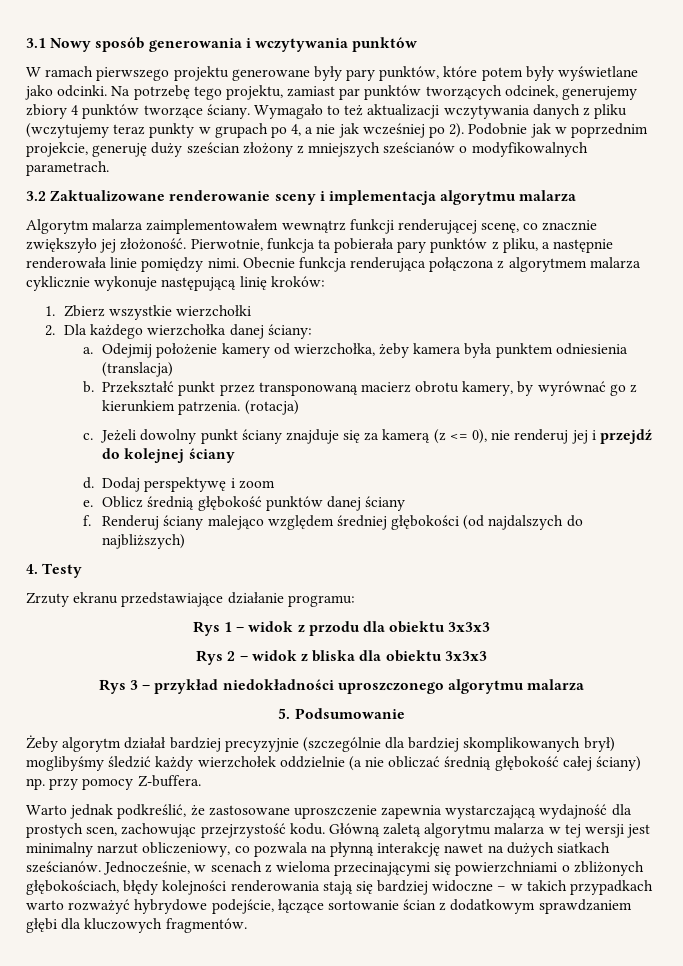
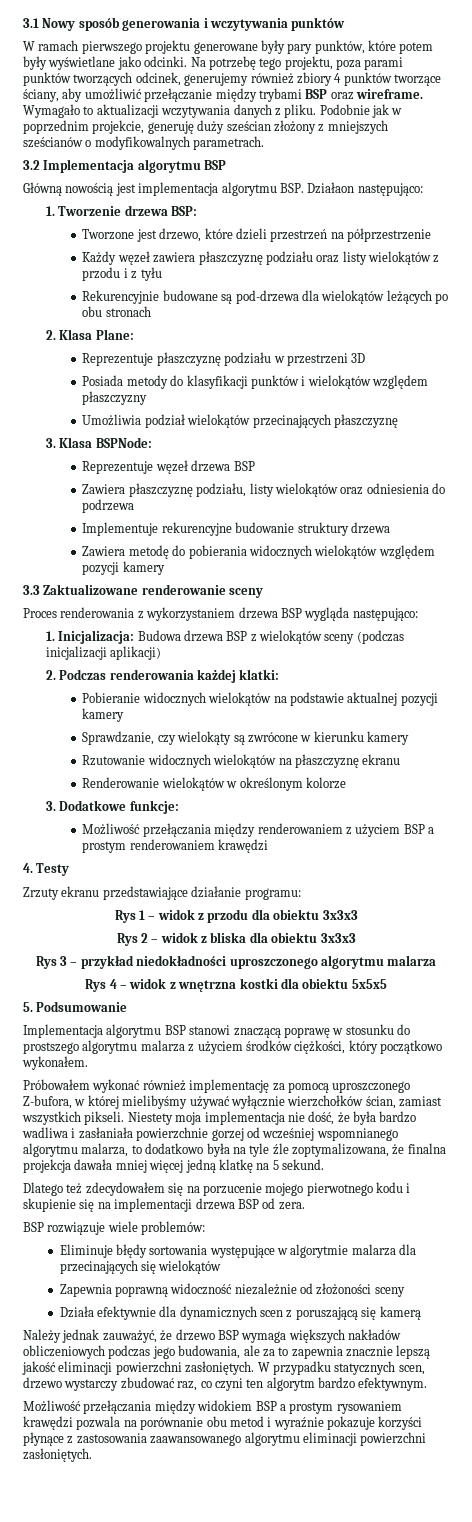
[287,86,361,100] zamiast par -> [336,57,404,70] poza parami
(638, 93) none -> [250,73,294,84] również
[206,104,250,119] ściany. -> [23,88,423,102] ściany, aby umożliwić przełączanie między trybami BSP oraz wireframe.
[344,105,364,116] też -> (94, 110) none
[594,104,628,119] [26,123,465,138] pliku (wczytujemy teraz punkty w grupach po 4, a nie jak wcześniej po 2). -> [284,104,317,118] pliku.
[50,190,577,205] [26,219,598,234] [26,238,614,253] [26,257,641,272] [26,276,325,291] [45,305,252,320] [45,324,312,339] [83,343,628,358] [102,362,174,377] [83,381,638,396] [102,400,299,415] [83,429,652,444] [102,448,235,463] [83,477,275,492] [83,496,406,511] [83,515,583,530] [102,534,186,549] Zaktualizowane renderowanie sceny i implementacja algorytmu malarza // Algorytm malarza zaimplementowałem wewnątrz funkcji renderującej scenę, co znacznie zwiększyło jej złożoność. Pierwotnie, funkcja ta pobierała pary punktów z pliku, a następnie renderowała linie pomiędzy nimi. Obecnie funkcja renderująca połączona z algorytmem malarza cyklicznie wykonuje następującą linię kroków: // 1. Zbierz wszystkie wierzchołki // 2. Dla każdego wierzchołka danej ściany: // a. Odejmij położenie kamery od wierzchołka, żeby kamera była punktem odniesienia (translacja) // b. Przekształć punkt przez transponowaną macierz obrotu kamery, by wyrównać go z kierunkiem patrzenia. (rotacja) // c. Jeżeli dowolny punkt ściany znajduje się za kamerą (z <= 0), nie renderuj jej i przejdź do kolejnej ściany // d. Dodaj perspektywę i zoom // e. Oblicz średnią głębokość punktów danej ściany // f. Renderuj ściany malejąco względem średniej głębokości (od najdalszych do najbliższych) -> [43,159,227,173] [23,182,423,196] [45,205,197,216] [82,228,432,242] [82,251,440,265] [82,267,162,281] [82,290,449,304] [82,306,151,317] [45,329,134,340] [82,352,366,366] [82,375,429,389] [82,391,148,405] [82,414,398,428] [45,437,152,448] [82,460,255,474] [82,483,446,497] [82,499,135,513] [82,522,390,536] [82,545,435,559] [82,561,165,575] [23,584,264,598] [23,607,418,621] [45,630,404,644] [45,646,162,660] [45,669,280,683] [82,692,438,706] [82,708,125,722] [82,731,410,745] [82,754,401,768] [82,777,346,791] [45,800,179,814] [82,823,435,837] [82,839,269,853] Implementacja algorytmu BSP // Główną nowością jest implementacja algorytmu BSP. Działaon następująco: // 1. Tworzenie drzewa BSP: // Tworzone jest drzewo, które dzieli przestrzeń na półprzestrzenie // Każdy węzeł zawiera płaszczyznę podziału oraz listy wielokątów z przodu i z tyłu // Rekurencyjnie budowane są pod-drzewa dla wielokątów leżących po obu stronach // 2. Klasa Plane: // Reprezentuje płaszczyznę podziału w przestrzeni 3D // Posiada metody do klasyfikacji punktów i wielokątów względem płaszczyzny // Umożliwia podział wielokątów przecinających płaszczyznę // 3. Klasa BSPNode: // Reprezentuje węzeł drzewa BSP // Zawiera płaszczyznę podziału, listy wielokątów oraz odniesienia do podrzewa // Implementuje rekurencyjne budowanie struktury drzewa // Zawiera metodę do pobierania widocznych wielokątów względem pozycji kamery // 3.3 Zaktualizowane renderowanie sceny // Proces renderowania z wykorzystaniem drzewa BSP wygląda następująco: // 1. Inicjalizacja: Budowa drzewa BSP z wielokątów sceny (podczas inicjalizacji aplikacji) // 2. Podczas renderowania każdej klatki: // Pobieranie widocznych wielokątów na podstawie aktualnej pozycji kamery // Sprawdzanie, czy wielokąty są zwrócone w kierunku kamery // Rzutowanie widocznych wielokątów na płaszczyznę ekranu // Renderowanie wielokątów w określonym kolorze // 3. Dodatkowe funkcje: // Możliwość przełączania między renderowaniem z użyciem BSP a prostym renderowaniem krawędzi
[278,708,405,719] [26,735,615,752] [26,756,642,771] [26,775,201,790] [26,804,632,819] [26,823,651,838] [26,842,611,857] [26,861,644,876] [26,880,654,895] [26,899,632,914] [26,918,247,933] 5. Podsumowanie // Żeby algorytm działał bardziej precyzyjnie (szczególnie dla bardziej skomplikowanych brył) moglibyśmy śledzić każdy wierzchołek oddzielnie (a nie obliczać średnią głębokość całej ściany) np. przy pomocy Z-buffera. // Warto jednak podkreślić, że zastosowane uproszczenie zapewnia wystarczającą wydajność dla prostych scen, zachowując przejrzystość kodu. Główną zaletą algorytmu malarza w tej wersji jest minimalny narzut obliczeniowy, co pozwala na płynną interakcję nawet na dużych siatkach sześcianów. Jednocześnie, w scenach z wieloma przecinającymi się powierzchniami o zbliżonych głębokościach, błędy kolejności renderowania stają się bardziej widoczne – w takich przypadkach warto rozważyć hybrydowe podejście, łączące sortowanie ścian z dodatkowym sprawdzaniem głębi dla kluczowych fragmentów. -> [85,978,387,992] [23,1001,128,1012] [23,1024,410,1038] [23,1040,442,1054] [22,1056,88,1070] [23,1079,411,1093] [23,1095,442,1109] [22,1111,417,1125] [22,1127,398,1141] [23,1143,446,1157] [23,1159,324,1173] [23,1182,411,1196] [23,1198,305,1212] [23,1221,206,1235] [59,1244,417,1258] [59,1260,222,1274] [59,1283,405,1297] [59,1306,421,1320] [23,1329,401,1343] [23,1345,431,1359] [22,1361,425,1375] [23,1377,428,1391] [23,1400,402,1414] [23,1416,423,1430] [23,1432,427,1446] [23,1448,92,1462] Rys 4 – widok z wnętrzna kostki dla obiektu 5x5x5 // 5. Podsumowanie // Implementacja algorytmu BSP stanowi znaczącą poprawę w stosunku do prostszego algorytmu malarza z użyciem środków ciężkości, który początkowo wykonałem. // Próbowałem wykonać również implementację za pomocą uproszczonego Z-bufora, w której mielibyśmy używać wyłącznie wierzchołków ścian, zamiast wszystkich pikseli. Niestety moja implementacja nie dość, że była bardzo wadliwa i zasłaniała powierzchnie gorzej od wcześniej wspomnianego algorytmu malarza, to dodatkowo była na tyle źle zoptymalizowana, że finalna projekcja dawała mniej więcej jedną klatkę na 5 sekund. // Dlatego też zdecydowałem się na porzucenie mojego pierwotnego kodu i skupienie się na implementacji drzewa BSP od zera. // BSP rozwiązuje wiele problemów: // Eliminuje błędy sortowania występujące w algorytmie malarza dla przecinających się wielokątów // Zapewnia poprawną widoczność niezależnie od złożoności sceny // Działa efektywnie dla dynamicznych scen z poruszającą się kamerą // Należy jednak zauważyć, że drzewo BSP wymaga większych nakładów obliczeniowych podczas jego budowania, ale za to zapewnia znacznie lepszą jakość eliminacji powierzchni zasłoniętych. W przypadku statycznych scen, drzewo wystarczy zbudować raz, co czyni ten algorytm bardzo efektywnym. // Możliwość przełączania między widokiem BSP a prostym rysowaniem krawędzi pozwala na porównanie obu metod i wyraźnie pokazuje korzyści płynące z zastosowania zaawansowanego algorytmu eliminacji powierzchni zasłoniętych.

